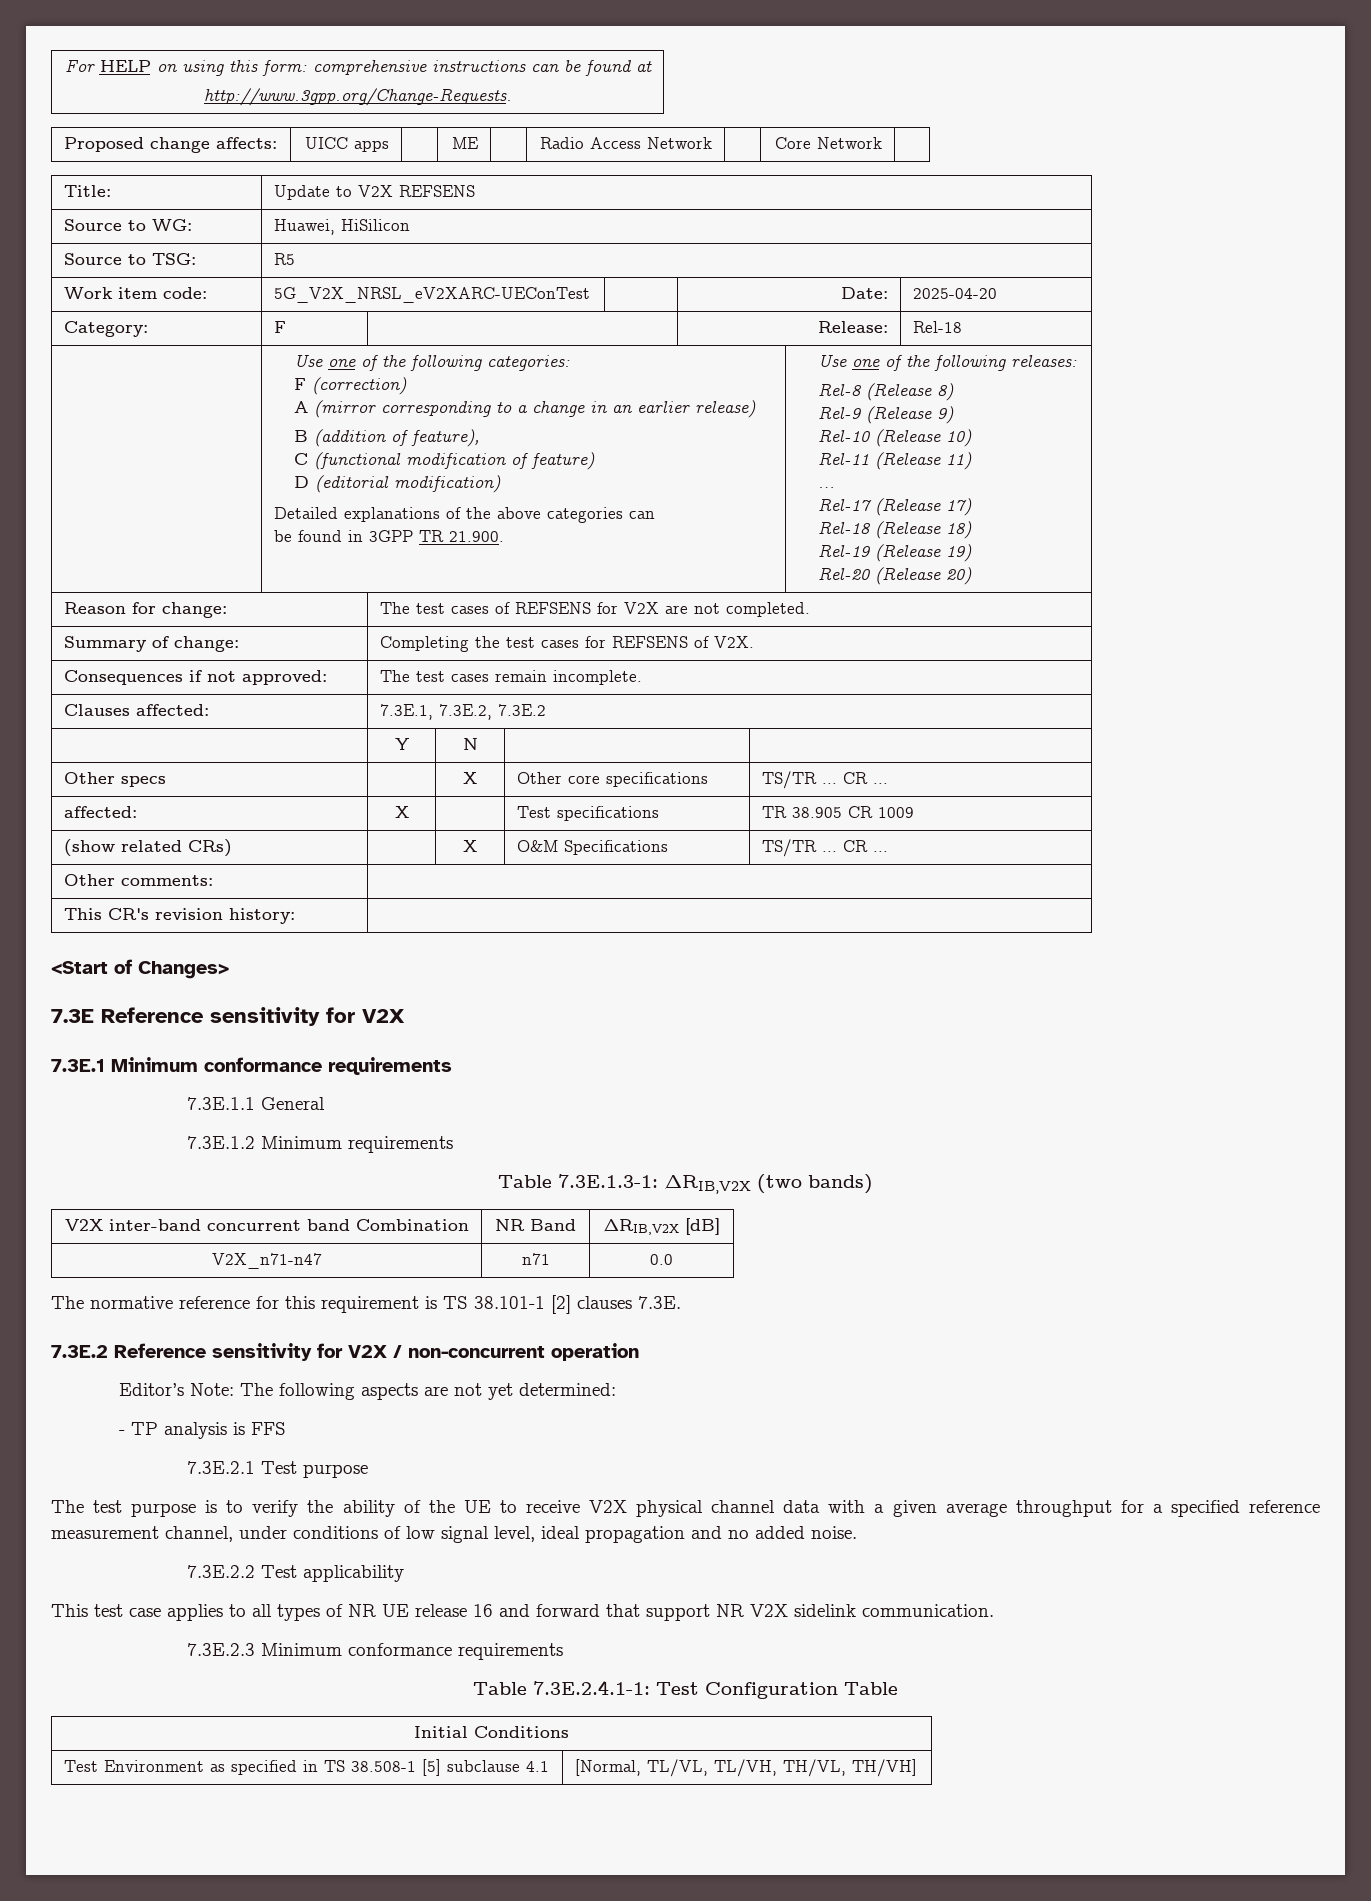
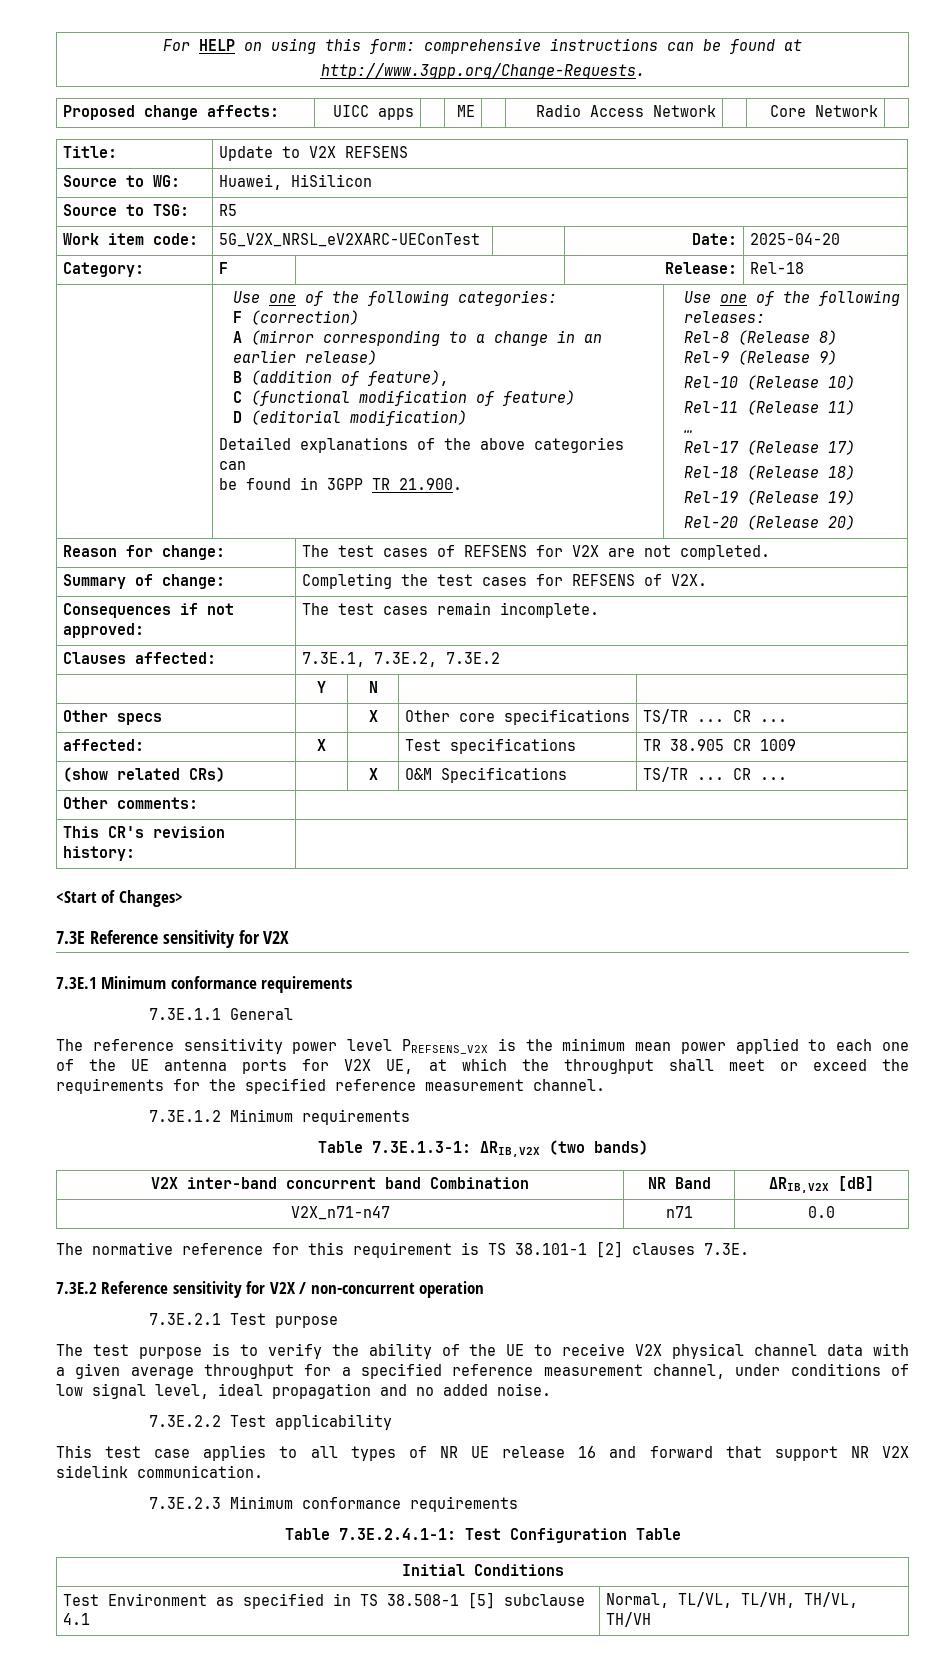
(325, 1103) none -> [56,1038,910,1054] [56,1058,909,1074] [56,1078,605,1094] // The reference sensitivity power level PREFSENS_V2X is the minimum mean power applied to each one of the UE antenna ports for V2X UE, at which the throughput shall meet or exceed the requirements for the specified reference measurement channel.
[118,1383,616,1400] [118,1422,286,1439] // Editor’s Note: The following aspects are not yet determined: // - TP analysis is FFS -> (485, 1289) none
[575,1759,642,1776] [Normal, -> [605,1593,669,1608] Normal,
[852,1759,918,1777] TH/VH] -> [605,1612,651,1627] TH/VH

